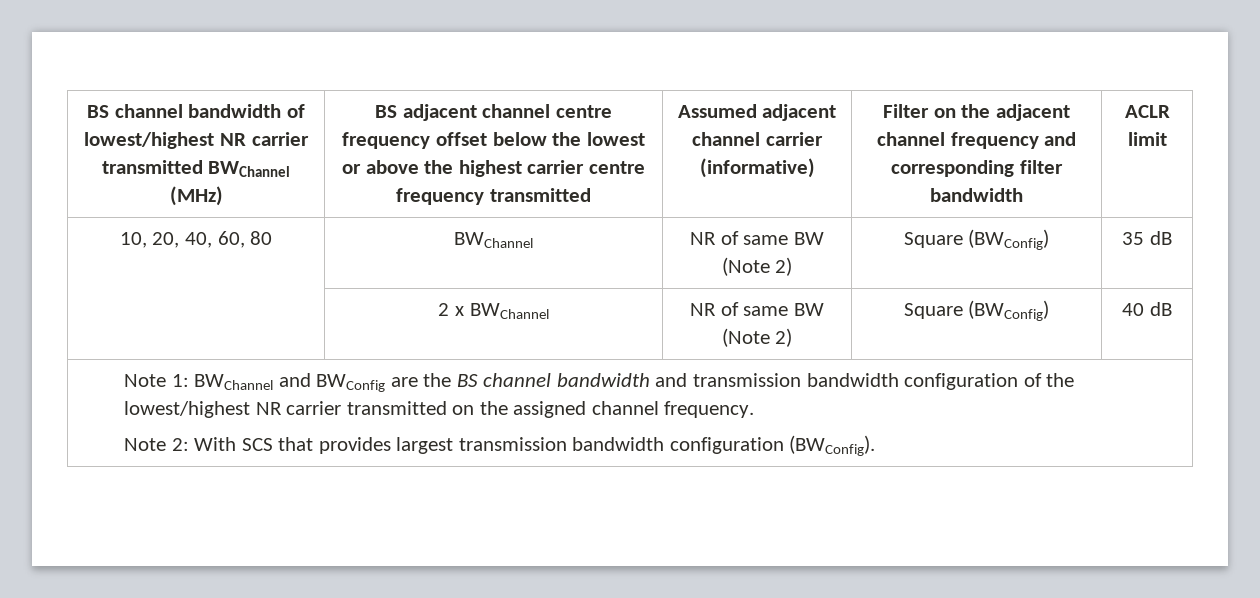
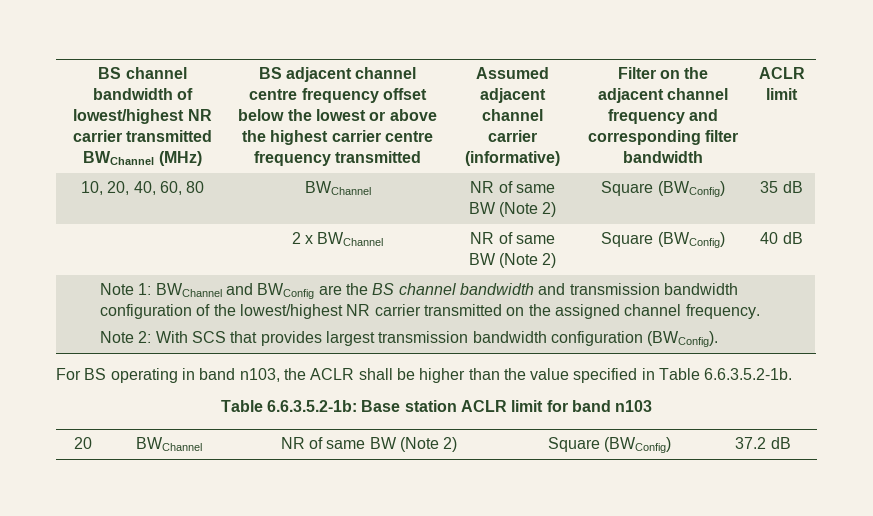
(876, 445) none -> [56,368,793,383] [220,400,653,412] [74,437,92,449] [136,437,202,451] [280,437,458,452] [547,437,672,453] [735,437,791,449] // For BS operating in band n103, the ACLR shall be higher than the value specified in Table 6.6.3.5.2-1b. // Table 6.6.3.5.2-1b: Base station ACLR limit for band n103 // 20 | BWChannel | NR of same BW (Note 2) | Square (BWConfig) | 37.2 dB

